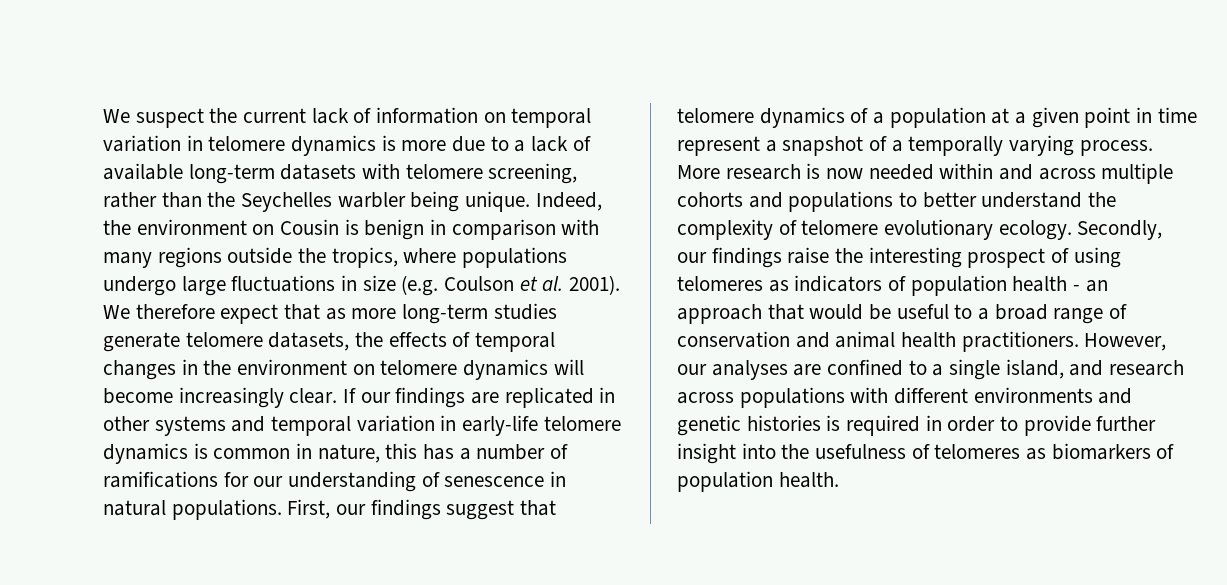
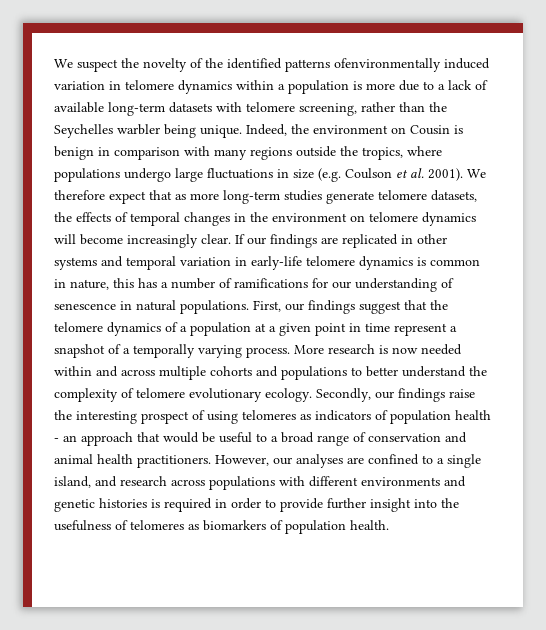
[243,107,592,128] current lack of information on temporal -> [143,58,490,72] novelty of the identified patterns ofenvironmentally induced
(377, 145) none -> [236,80,349,94] within a population
(557, 508) none -> [430,300,448,310] the

